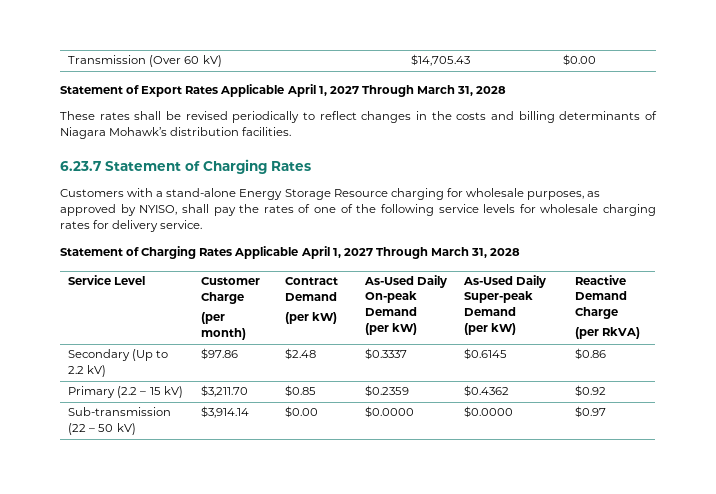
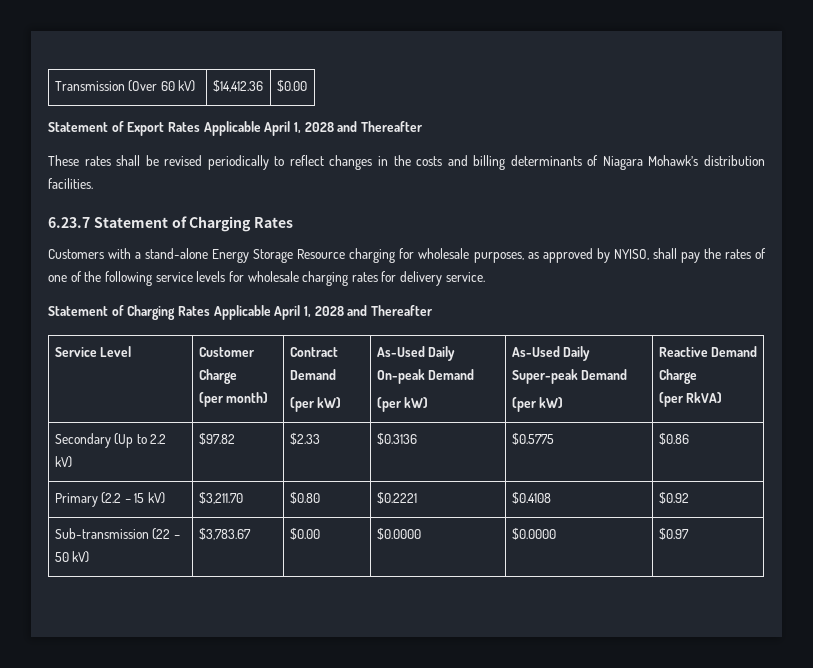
[411,54,471,66] $14,705.43 -> [212,80,263,92] $14,412.36
[329,85,507,97] 2027 Through March 31, 2028 -> [304,121,423,132] 2028 and Thereafter
[343,247,521,259] 2027 Through March 31, 2028 -> [314,305,433,316] 2028 and Thereafter
[201,348,239,360] [285,348,317,360] [365,348,408,360] [464,348,508,360] $97.86 | $2.48 | $0.3337 | $0.6145 -> [198,433,235,445] [289,433,320,445] [376,433,417,445] [511,433,554,445] $97.82 | $2.33 | $0.3136 | $0.5775
[285,385,317,397] [365,385,410,397] [464,385,510,397] $0.85 | $0.2359 | $0.4362 -> [289,492,320,504] [376,492,417,504] [511,492,551,504] $0.80 | $0.2221 | $0.4108
[201,406,250,418] $3,914.14 -> [198,528,251,540] $3,783.67

